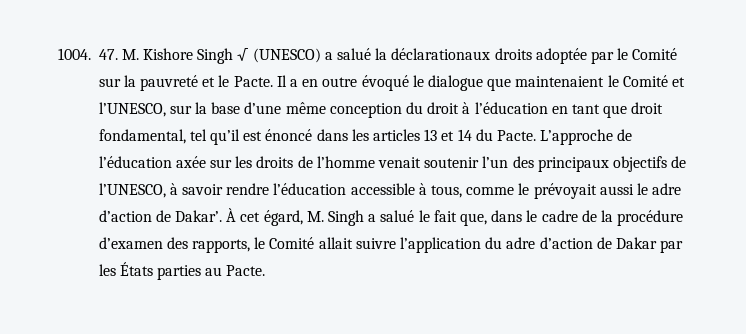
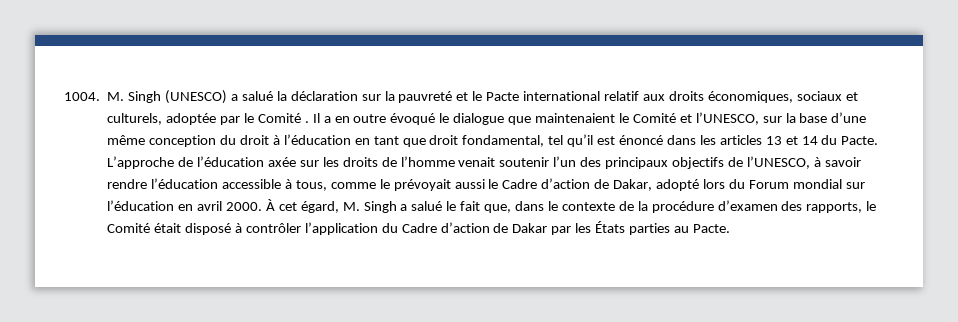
[98,48,678,64] 47. M. Kishore Singh √ (UNESCO) a salué la déclarationaux droits adoptée par le Comité -> [107,90,358,104] M. Singh (UNESCO) a salué la déclaration
[233,76,273,87] Pacte. -> [486,91,858,103] [107,113,309,125] Pacte international relatif aux droits économiques, sociaux et culturels, adoptée par le Comité .
[652,183,682,195] [98,210,223,222] adre d’action de Dakar’. -> [502,178,865,191] [107,200,262,211] Cadre d’action de Dakar, adopté lors du Forum mondial sur l’éducation en avril 2000.
[541,210,578,222] cadre -> [561,202,615,211] contexte
[318,237,396,249] allait suivre -> [154,223,301,235] était disposé à contrôler
[506,237,536,249] adre -> [401,223,437,233] Cadre

